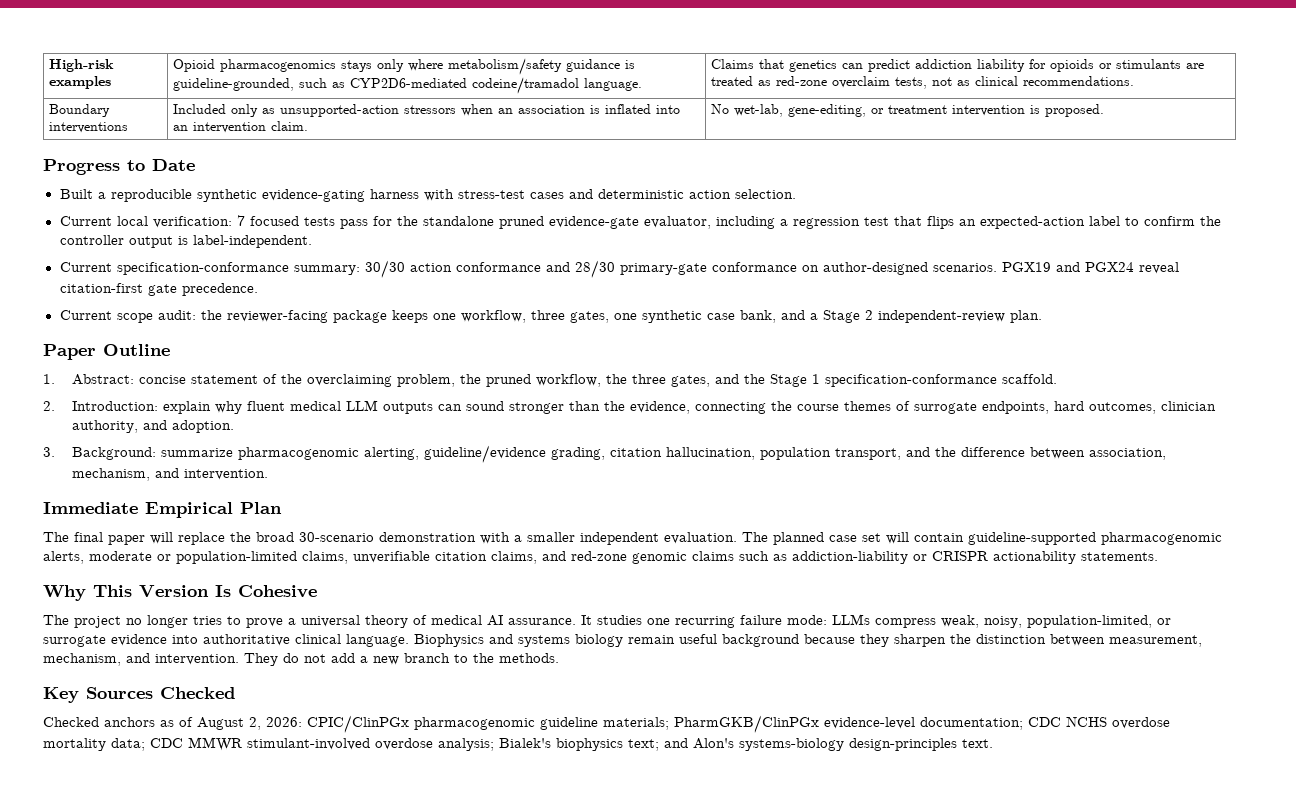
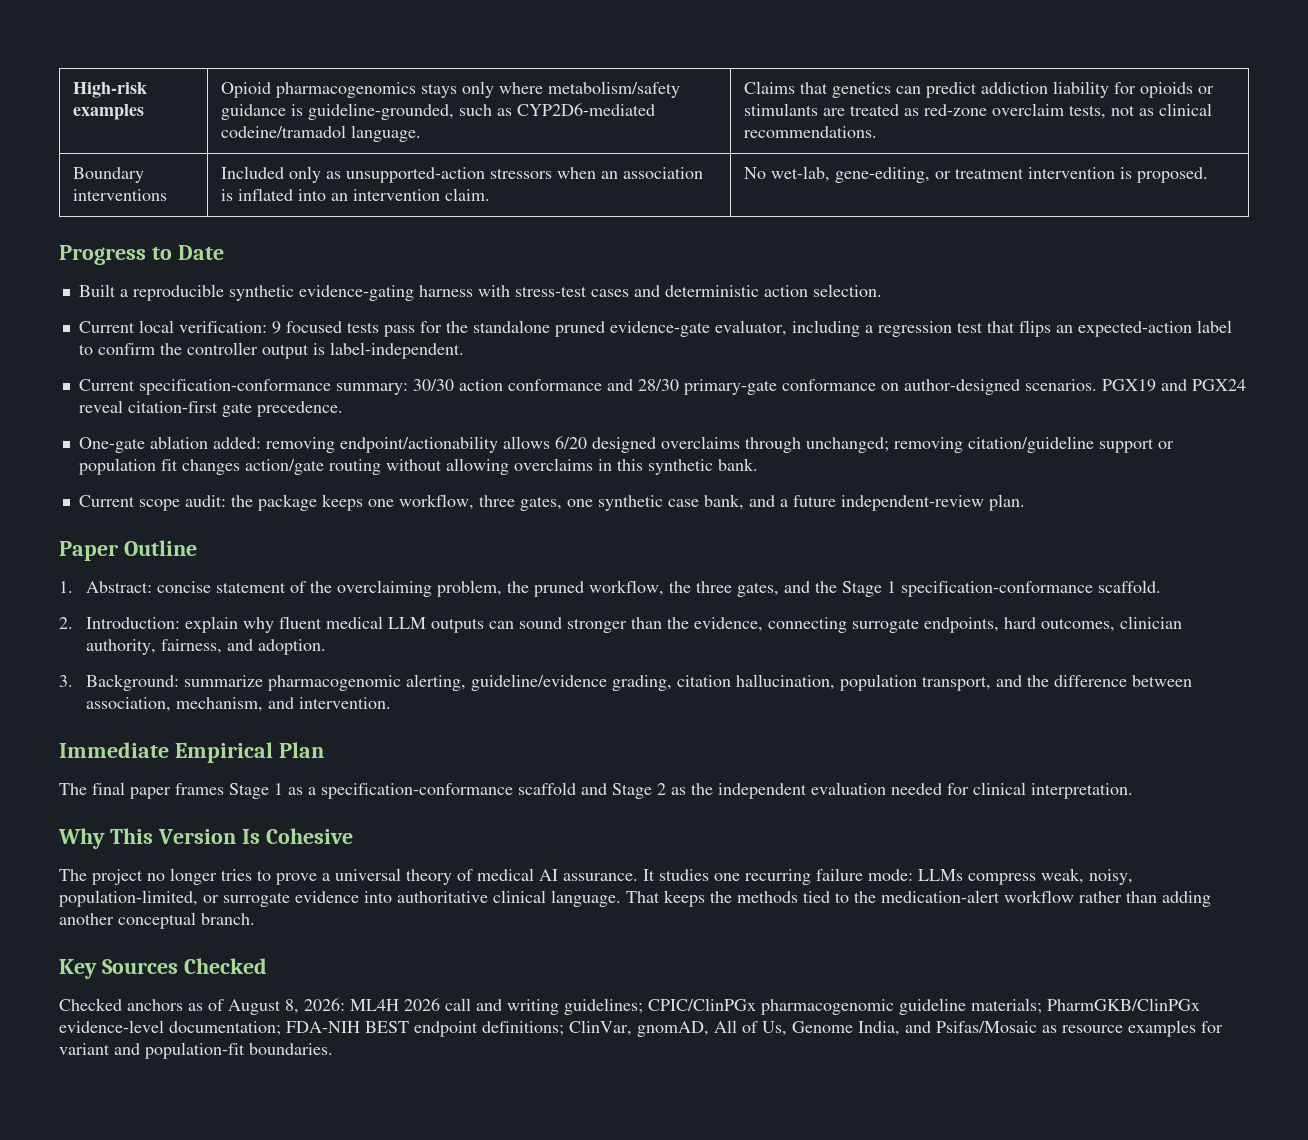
[236,215,245,226] 7 -> [271,321,281,334] 9
(258, 289) none -> [78,436,1174,453] [78,458,758,475] // One-gate ablation added: removing endpoint/actionability allows 6/20 designed overclaims through unchanged; removing citation/guideline support or population fit changes action/gate routing without allowing overclaims in this synthetic bank.
[226,310,328,323] reviewer-facing -> (253, 501) none
[822,310,873,323] Stage 2 -> [792,495,836,507] future
[771,401,911,411] the course themes of -> (848, 625) none
(139, 426) none -> [161,639,223,654] fairness,
[150,532,1222,545] [43,551,1158,564] will replace the broad 30-scenario demonstration with a smaller independent evaluation. The planned case set will contain guideline-supported pharmacogenomic alerts, moderate or population-limited claims, unverifiable citation claims, and red-zone genomic claims such as addiction-liability or CRISPR actionability statements. -> [175,782,1133,799] frames Stage 1 as a specification-conformance scaffold and Stage 2 as the independent evaluation needed for clinical interpretation.
[414,634,1202,647] [43,653,559,666] Biophysics and systems biology remain useful background because they sharpen the distinction between measurement, mechanism, and intervention. They do not add a new branch to the methods. -> [626,890,1211,907] [59,912,255,929] That keeps the methods tied to the medication-alert workflow rather than adding another conceptual branch.
[249,717,302,730] 2, 2026: -> [285,998,643,1015] 8, 2026: ML4H 2026 call and writing guidelines;
[1028,716,1170,729] [43,737,993,751] CDC NCHS overdose mortality data; CDC MMWR stimulant-involved overdose analysis; Bialek's biophysics text; and Alon's systems-biology design-principles text. -> [286,1020,1223,1037] [59,1042,333,1059] FDA-NIH BEST endpoint definitions; ClinVar, gnomAD, All of Us, Genome India, and Psifas/Mosaic as resource examples for variant and population-fit boundaries.

